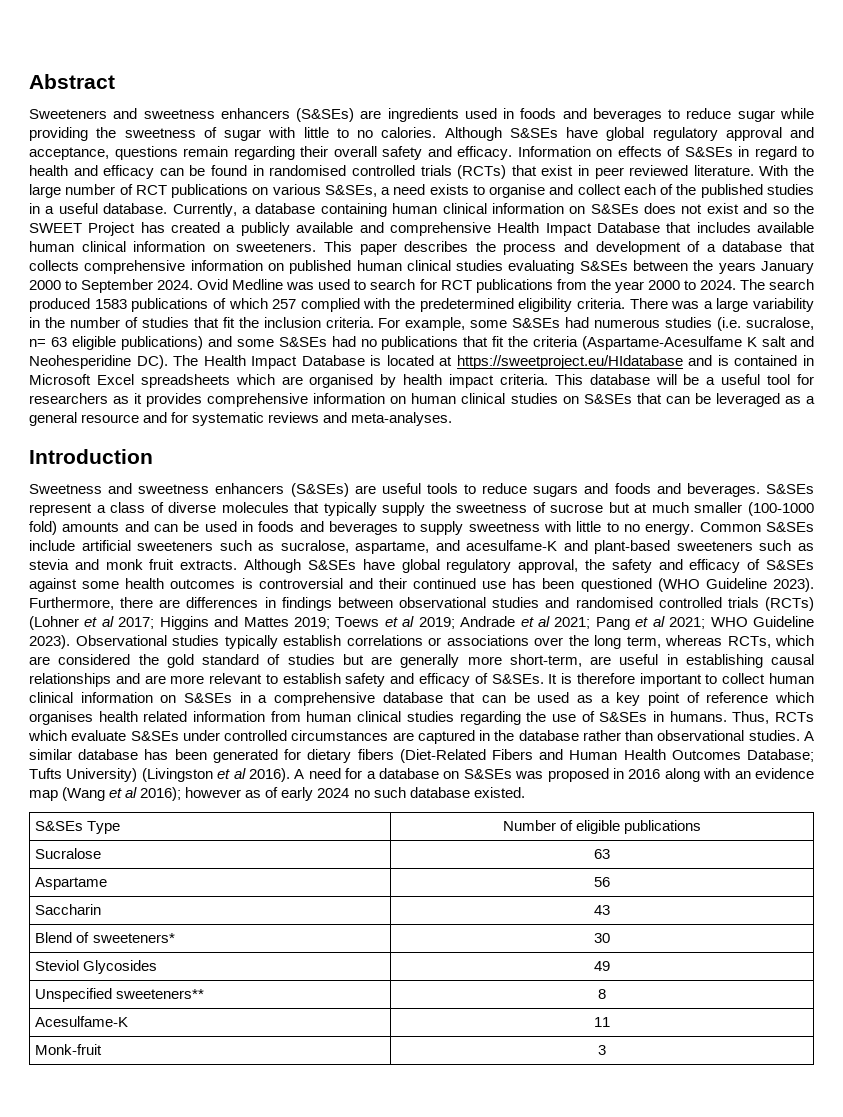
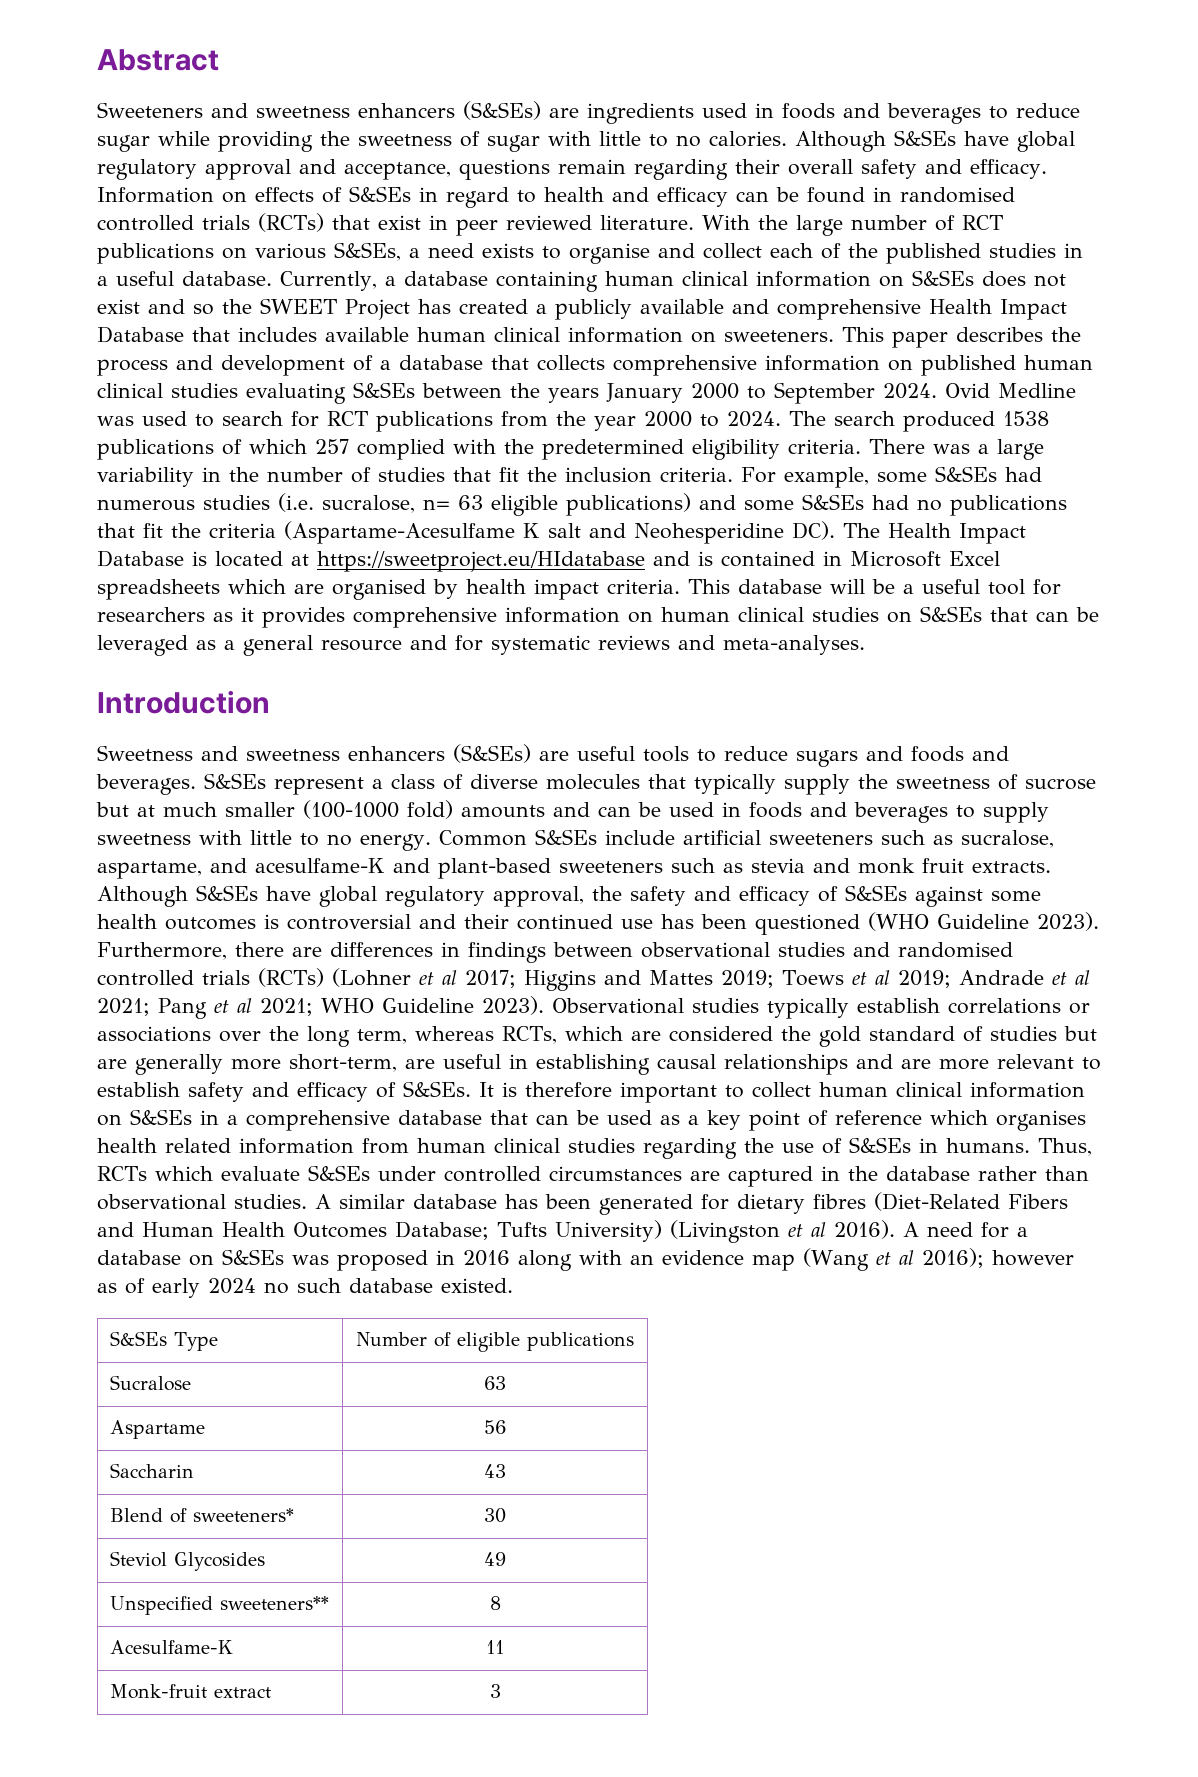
[94,299,127,309] 1583 -> [1003,411,1049,426] 1538
[357,749,394,760] fibers -> [813,1194,866,1209] fibres
(103, 1049) none -> [213,1687,271,1698] extract

